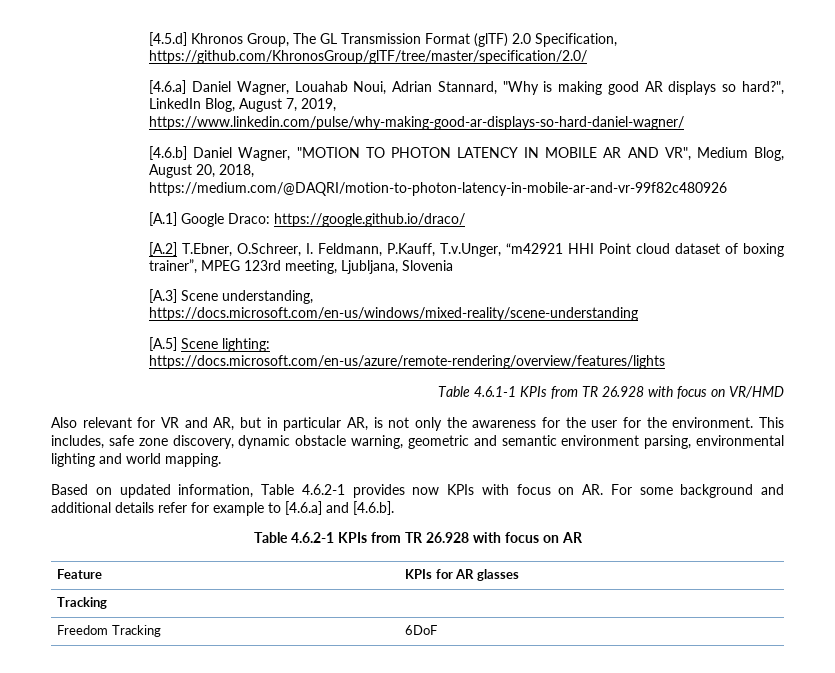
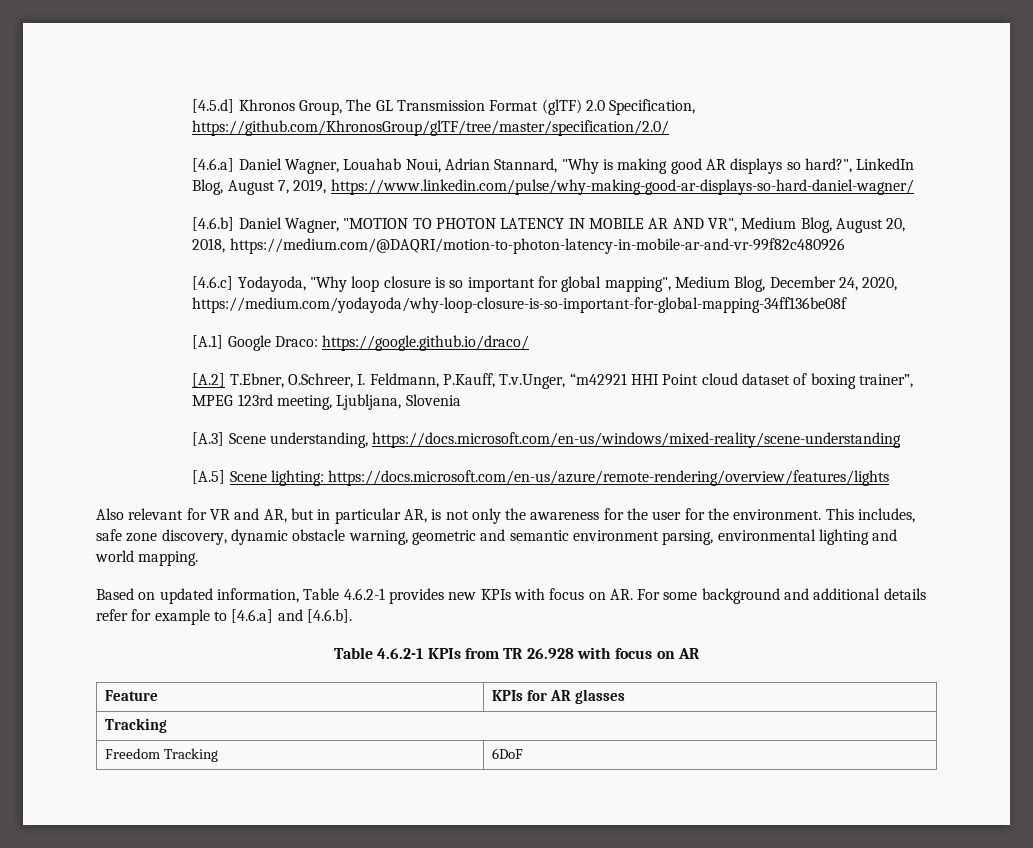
(728, 189) none -> [192,276,898,292] [192,297,848,313] // [4.6.c] Yodayoda, "Why loop closure is so important for global mapping", Medium Blog, December 24, 2020, https://medium.com/yodayoda/why-loop-closure-is-so-important-for-global-mapping-34ff136be08f
[438,386,784,399] // Table 4.6.1-1 KPIs from TR 26.928 with focus on VR/HMD -> (890, 478) none
[412,487,440,495] now -> [448,592,477,600] new

